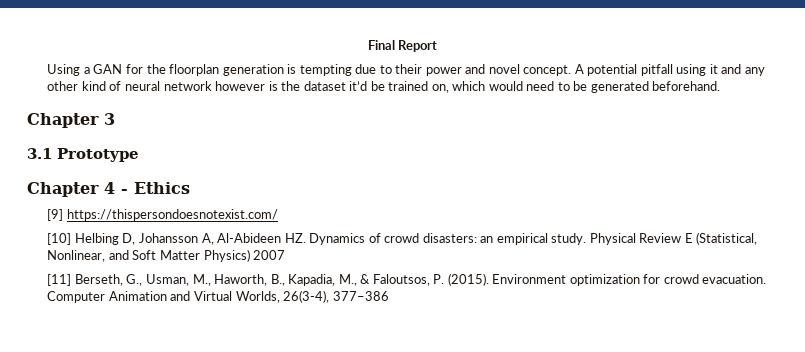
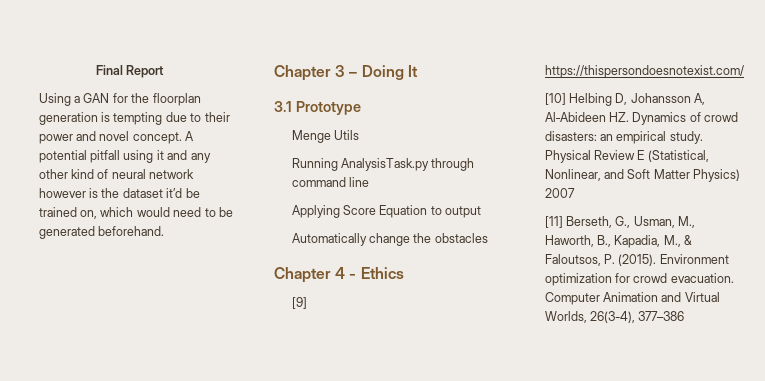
(115, 119) none -> [349,65,418,80] – Doing It
(139, 155) none -> [291,130,360,143] [291,158,475,171] [291,177,370,187] [291,205,482,218] [291,233,488,246] // Menge Utils // Running AnalysisTask.py through command line // Applying Score Equation to output // Automatically change the obstacles

